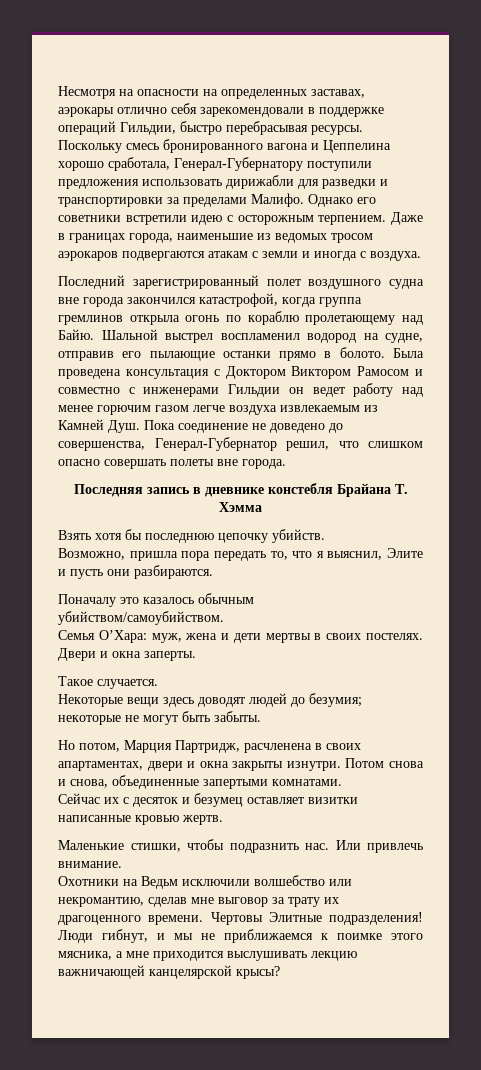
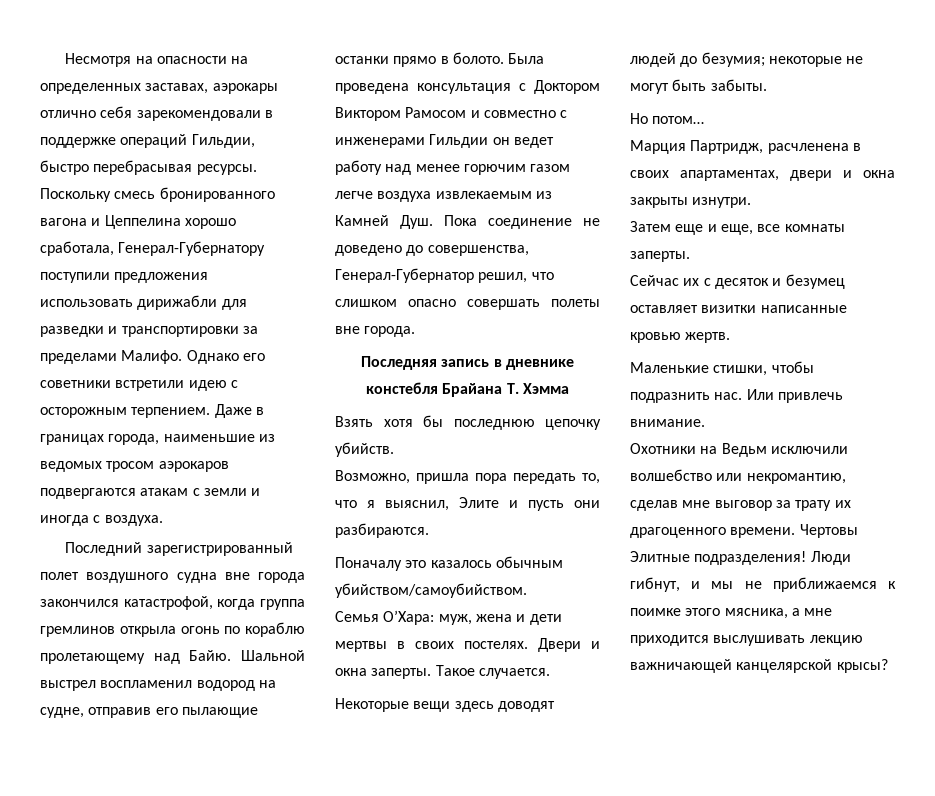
(196, 656) // -> (432, 673) none
[79,743,120,752] потом, -> [652,116,705,124] потом… //
[345,758,424,768] [58,775,342,789] Потом снова и снова, объединенные запертыми комнатами. -> [630,221,845,235] [630,251,690,262] // Затем еще и еще, все комнаты заперты.

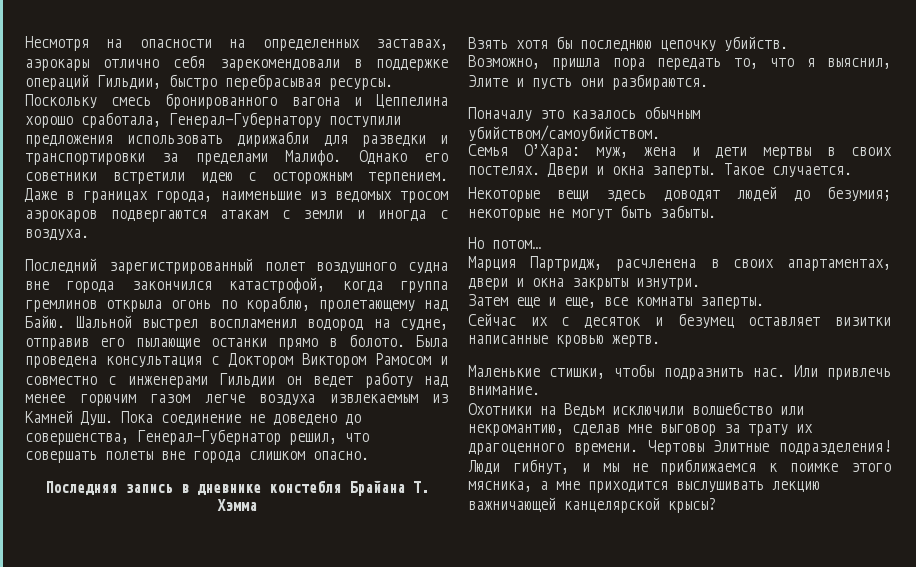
[245,622,305,637] кораблю -> [245,296,310,312] кораблю,
[335,299,456,307] слишком опасно -> (369, 437) none
[364,326,416,337] города. -> [193,451,369,463] города слишком опасно.

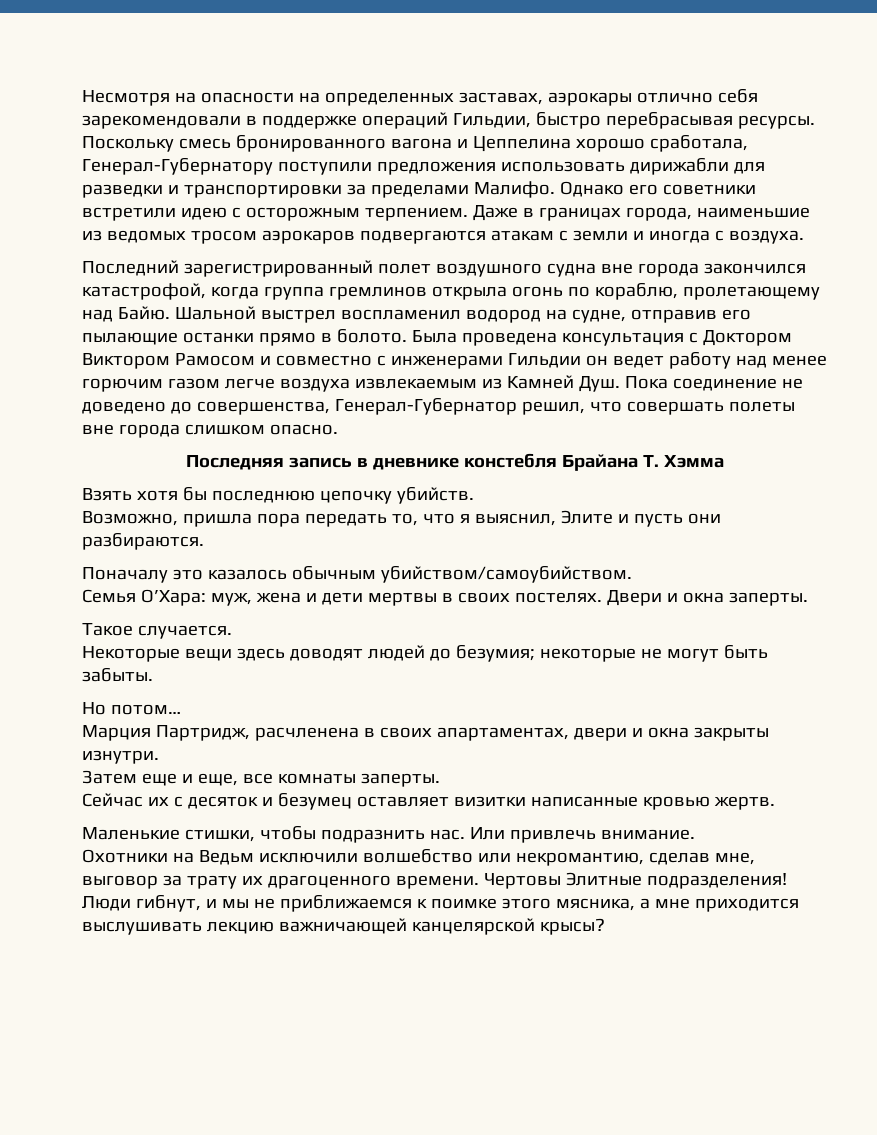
(716, 172) none -> (808, 599) //
[628,424,652,433] мне -> [714,852,755,865] мне,

